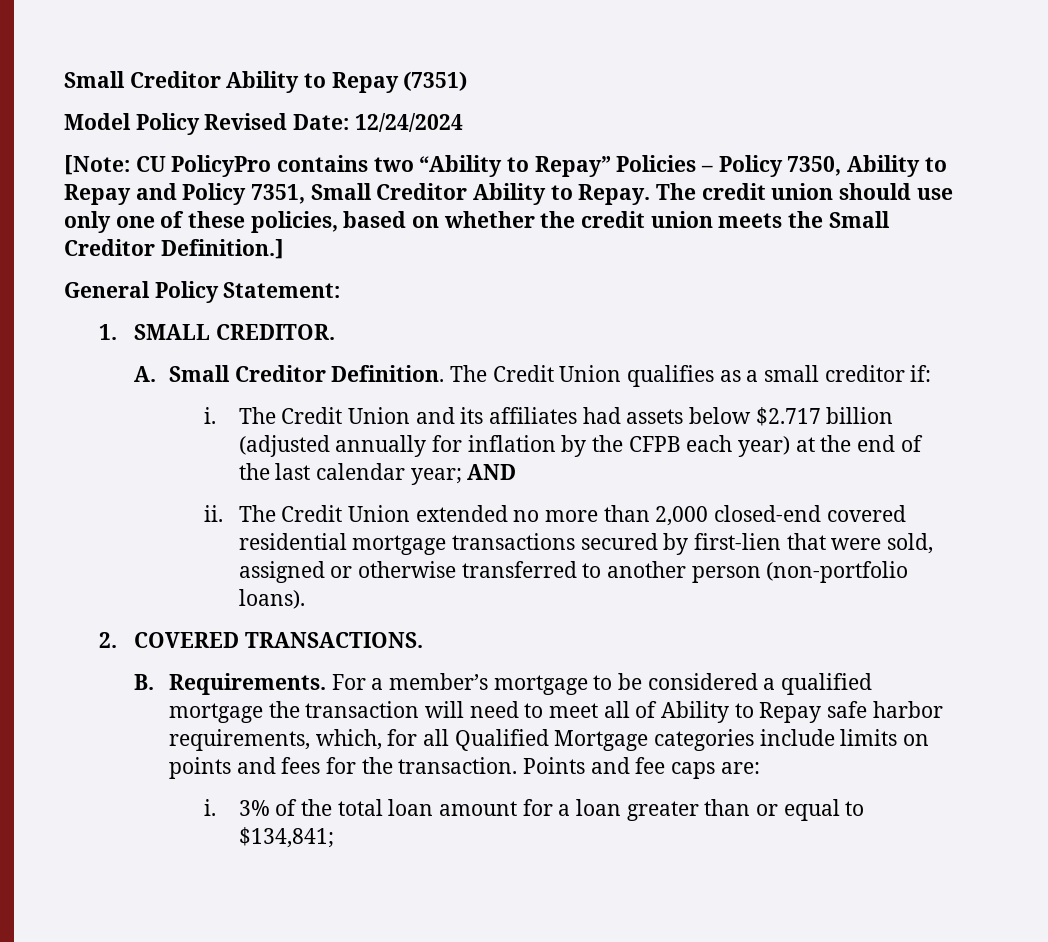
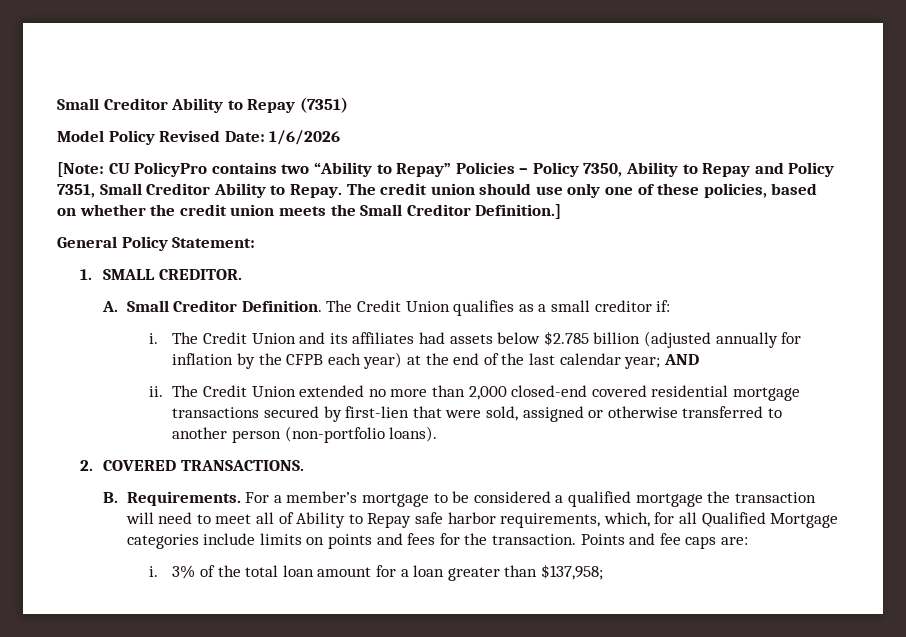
[354,113,463,132] 12/24/2024 -> [269,130,341,145] 1/6/2026
[755,407,821,426] $2.717 -> [543,331,589,346] $2.785
[756,799,865,821] [238,827,334,848] or equal to $134,841; -> [540,564,603,580] $137,958;

